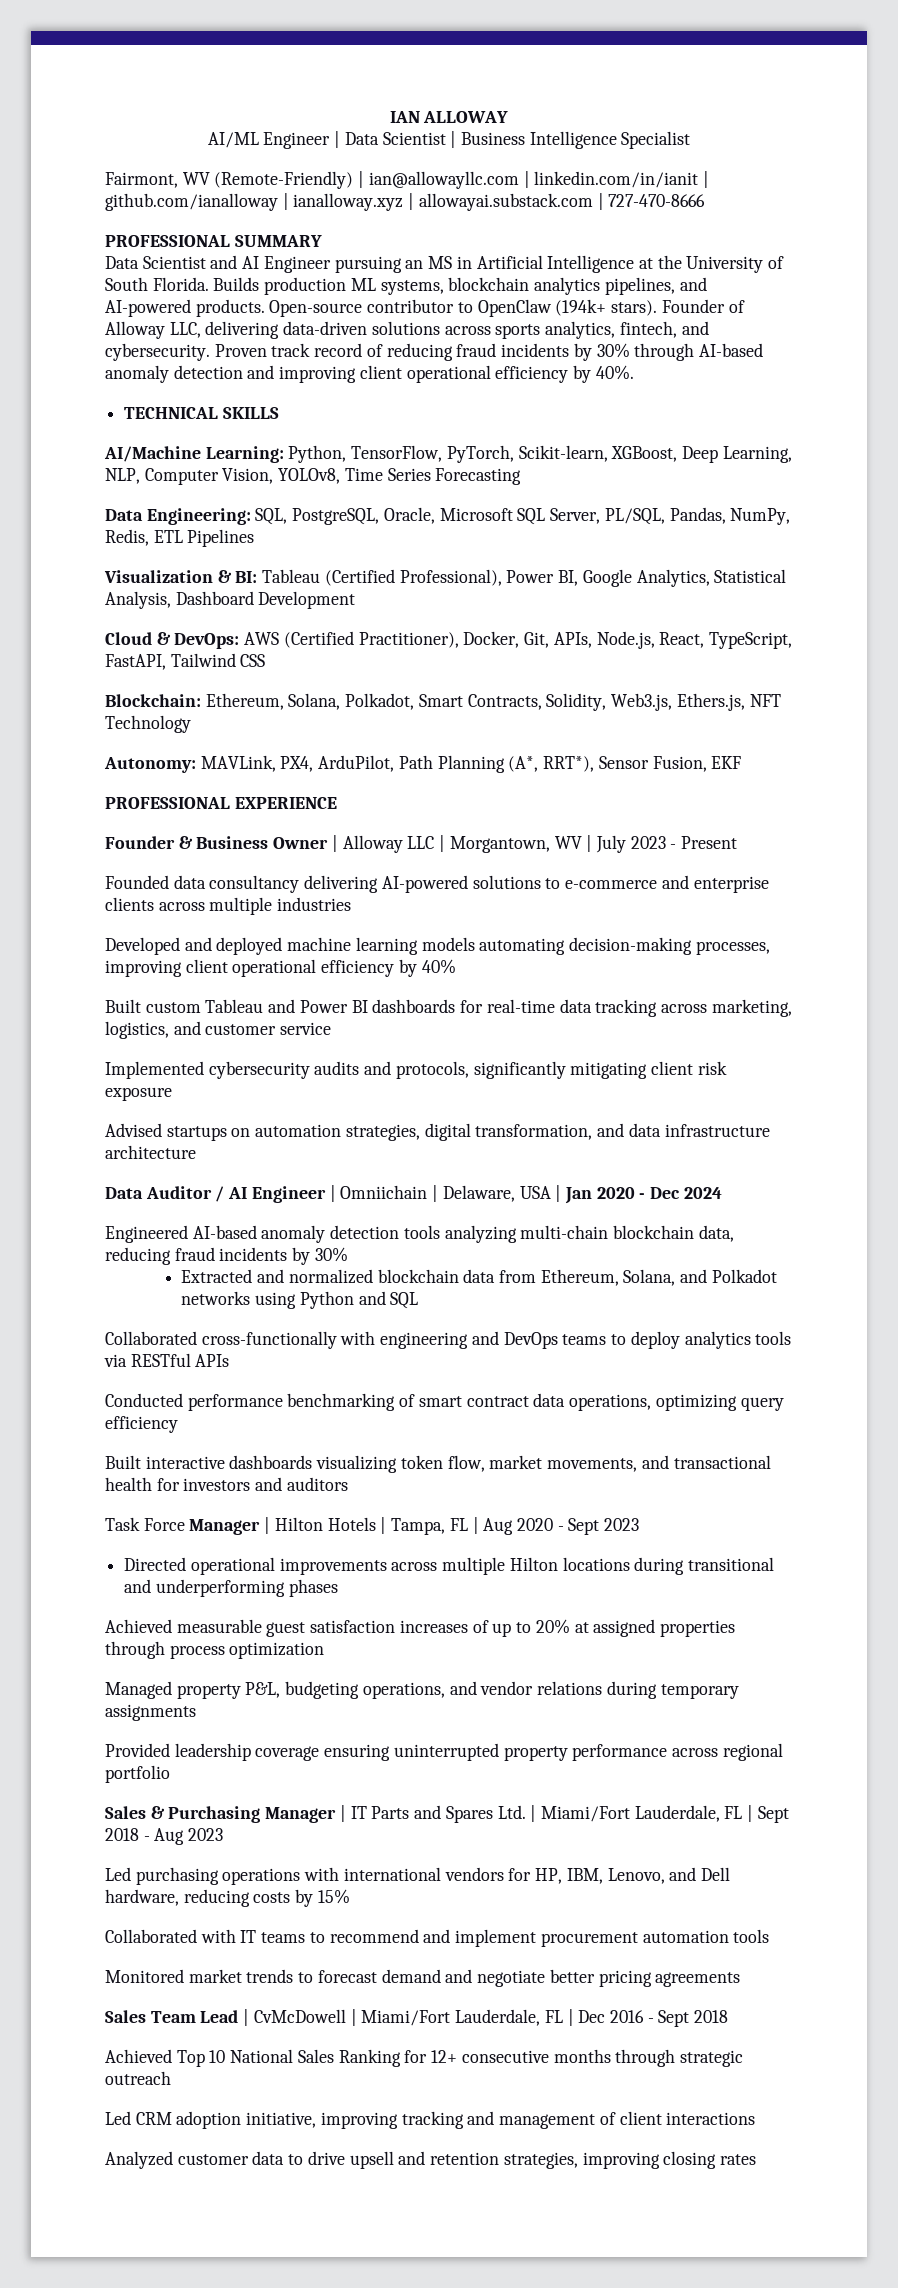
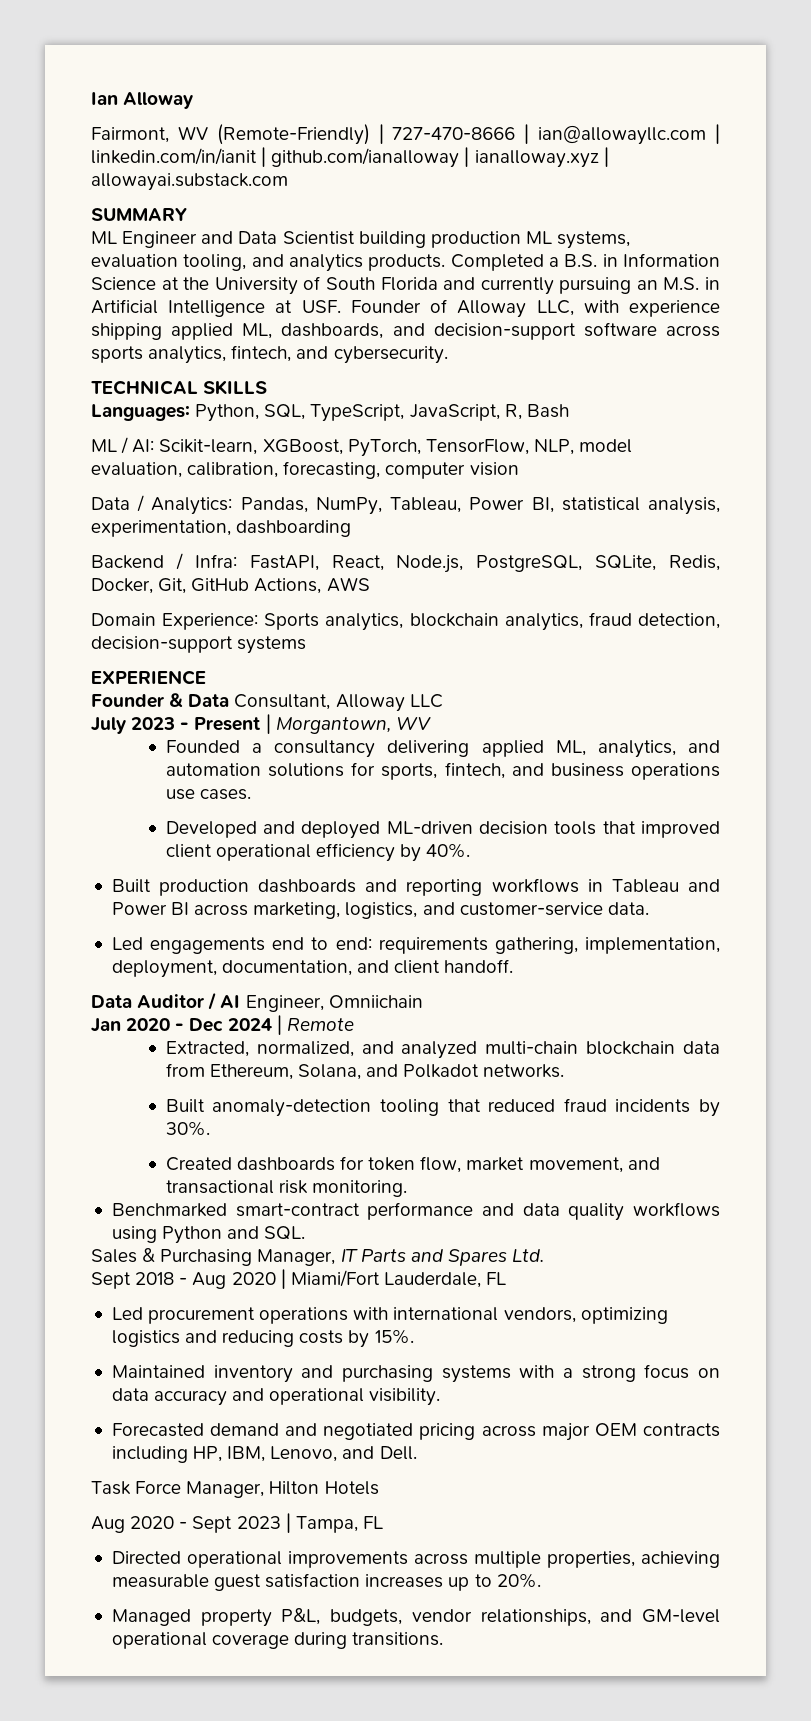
[389,111,509,123] [207,131,691,149] IAN ALLOWAY // AI/ML Engineer | Data Scientist | Business Intelligence Specialist -> [91,92,194,109] Ian Alloway
(365, 179) none -> [392,124,530,144] 727-470-8666 |
[597,193,706,210] [105,235,322,247] [105,255,635,273] | 727-470-8666 // PROFESSIONAL SUMMARY // Data Scientist and AI Engineer pursuing an MS in Artificial Intelligence -> [91,208,187,221] [91,231,631,249] [91,253,720,272] [91,277,156,290] // SUMMARY // ML Engineer and Data Scientist building production ML systems, evaluation tooling, and analytics products. Completed a B.S. in Information Science
[152,277,707,295] [105,299,745,317] [105,321,440,339] Florida. Builds production ML systems, blockchain analytics pipelines, and AI-powered products. Open-source contributor to OpenClaw (194k+ stars). Founder of Alloway LLC, delivering data-driven solutions -> [380,277,721,295] [91,299,720,318] [91,322,657,340] Florida and currently pursuing an M.S. in Artificial Intelligence at USF. Founder of Alloway LLC, with experience shipping applied ML, dashboards, and decision-support software
[214,343,763,361] [105,365,357,383] Proven track record of reducing fraud incidents by 30% through AI-based anomaly detection and improving -> [91,380,268,395] [91,404,569,422] [91,437,633,457] [91,461,519,479] [91,495,720,515] [91,520,352,537] [91,553,720,573] [91,577,370,594] [91,612,720,631] [91,636,307,654] [91,670,206,685] [91,693,443,712] [91,714,431,734] [165,740,720,758] [165,762,720,780] [165,789,251,800] [165,821,721,839] // TECHNICAL SKILLS // Languages: Python, SQL, TypeScript, JavaScript, R, Bash // ML / AI: Scikit-learn, XGBoost, PyTorch, TensorFlow, NLP, model evaluation, calibration, forecasting, computer vision // Data / Analytics: Pandas, NumPy, Tableau, Power BI, statistical analysis, experimentation, dashboarding // Backend / Infra: FastAPI, React, Node.js, PostgreSQL, SQLite, Redis, Docker, Git, GitHub Actions, AWS // Domain Experience: Sports analytics, blockchain analytics, fraud detection, decision-support systems // EXPERIENCE // Founder & Data Consultant, Alloway LLC // July 2023 - Present | Morgantown, WV // Founded a consultancy delivering applied ML, analytics, and automation solutions for sports, fintech, and business operations use cases. // Developed and deployed ML-driven decision tools that improved
[124,407,279,419] [104,445,792,463] [105,468,522,485] [105,507,791,525] [105,529,255,547] [104,569,787,587] [105,591,356,609] [105,631,792,649] [105,653,266,670] [105,693,781,711] [105,715,191,733] [104,755,742,773] [105,797,337,809] [105,835,738,853] [105,875,769,893] [105,897,352,915] [105,937,770,955] [105,959,456,977] [105,999,792,1017] [105,1021,332,1039] [105,1061,727,1079] [105,1087,172,1101] [105,1123,770,1141] [105,1145,196,1159] TECHNICAL SKILLS // AI/Machine Learning: Python, TensorFlow, PyTorch, Scikit-learn, XGBoost, Deep Learning, NLP, Computer Vision, YOLOv8, Time Series Forecasting // Data Engineering: SQL, PostgreSQL, Oracle, Microsoft SQL Server, PL/SQL, Pandas, NumPy, Redis, ETL Pipelines // Visualization & BI: Tableau (Certified Professional), Power BI, Google Analytics, Statistical Analysis, Dashboard Development // Cloud & DevOps: AWS (Certified Practitioner), Docker, Git, APIs, Node.js, React, TypeScript, FastAPI, Tailwind CSS // Blockchain: Ethereum, Solana, Polkadot, Smart Contracts, Solidity, Web3.js, Ethers.js, NFT Technology // Autonomy: MAVLink, PX4, ArduPilot, Path Planning (A*, RRT*), Sensor Fusion, EKF // PROFESSIONAL EXPERIENCE // Founder & Business Owner | Alloway LLC | Morgantown, WV | July 2023 - Present // Founded data consultancy delivering AI-powered solutions to e-commerce and enterprise clients across multiple industries // Developed and deployed machine learning models automating decision-making processes, improving client operational efficiency by 40% // Built custom Tableau and Power BI dashboards for real-time data tracking across marketing, logistics, and customer service // Implemented cybersecurity audits and protocols, significantly mitigating client risk exposure // Advised startups on automation strategies, digital transformation, and data infrastructure architecture -> [111,878,721,896] [111,902,649,919] [111,937,720,954] [111,959,514,978] Built production dashboards and reporting workflows in Tableau and Power BI across marketing, logistics, and customer-service data. // Led engagements end to end: requirements gathering, implementation, deployment, documentation, and client handoff.
[251,1185,336,1203] Engineer | -> [245,995,324,1012] Engineer,
[432,1185,562,1202] | Delaware, USA | -> (423, 1001) //
[105,1225,734,1243] [105,1247,348,1265] [181,1269,373,1284] // Engineered AI-based anomaly detection tools analyzing multi-chain blockchain data, reducing fraud incidents by 30% // Extracted and normalized -> [276,1015,354,1035] [165,1041,579,1059] | Remote // Extracted, normalized, and analyzed multi-chain
[181,1291,419,1309] [105,1331,792,1349] [104,1353,230,1367] [105,1393,784,1411] [105,1416,178,1433] [105,1455,771,1473] [105,1477,348,1491] networks using Python and SQL // Collaborated cross-functionally with engineering and DevOps teams to deploy analytics tools via RESTful APIs // Conducted performance benchmarking of smart contract data operations, optimizing query efficiency // Built interactive dashboards visualizing token flow, market movements, and transactional health for investors and auditors -> [483,1064,565,1078] [165,1098,721,1117] [165,1121,210,1136] [165,1156,660,1173] [165,1180,408,1197] [111,1202,721,1221] [111,1226,306,1244] [91,1248,545,1266] [91,1269,507,1289] [111,1307,668,1324] [111,1329,414,1348] [111,1364,721,1383] [111,1388,441,1406] [111,1423,720,1441] [111,1446,417,1463] networks. // Built anomaly-detection tooling that reduced fraud incidents by 30%. // Created dashboards for token flow, market movement, and transactional risk monitoring. // Benchmarked smart-contract performance and data quality workflows using Python and SQL. // Sales & Purchasing Manager, IT Parts and Spares Ltd. // Sept 2018 - Aug 2020 | Miami/Fort Lauderdale, FL // Led procurement operations with international vendors, optimizing logistics and reducing costs by 15%. // Maintained inventory and purchasing systems with a strong focus on data accuracy and operational visibility. // Forecasted demand and negotiated pricing across major OEM contracts including HP, IBM, Lenovo, and Dell.
[189,1517,271,1535] Manager | -> [186,1481,265,1498] Manager,
[380,1517,479,1535] | Tampa, FL | -> (379, 1488) //
(640, 1524) none -> [285,1513,383,1533] | Tampa, FL
[509,1557,775,1575] [124,1579,338,1597] [105,1619,172,1633] Hilton locations during transitional and underperforming phases // Achieved -> [546,1551,720,1568] properties, achieving
[472,1620,489,1633] of -> (444, 1581) none
[535,1619,735,1637] [105,1641,325,1659] [105,1681,739,1699] [105,1704,196,1721] [105,1743,783,1761] [105,1765,170,1783] [105,1805,789,1823] [105,1828,224,1845] [105,1867,730,1885] [105,1889,350,1907] [105,1929,770,1947] [105,1969,741,1987] [105,2009,729,2027] [105,2049,743,2067] [105,2071,171,2085] [105,2111,756,2129] [105,2151,756,2169] 20% at assigned properties through process optimization // Managed property P&L, budgeting operations, and vendor relations during temporary assignments // Provided leadership coverage ensuring uninterrupted property performance across regional portfolio // Sales & Purchasing Manager | IT Parts and Spares Ltd. | Miami/Fort Lauderdale, FL | Sept 2018 - Aug 2023 // Led purchasing operations with international vendors for HP, IBM, Lenovo, and Dell hardware, reducing costs by 15% // Collaborated with IT teams to recommend and implement procurement automation tools // Monitored market trends to forecast demand and negotiate better pricing agreements // Sales Team Lead | CvMcDowell | Miami/Fort Lauderdale, FL | Dec 2016 - Sept 2018 // Achieved Top 10 National Sales Ranking for 12+ consecutive months through strategic outreach // Led CRM adoption initiative, improving tracking and management of client interactions // Analyzed customer data to drive upsell and retention strategies, improving closing rates -> [496,1573,541,1588] [111,1608,721,1627] [111,1632,444,1649] 20%. // Managed property P&L, budgets, vendor relationships, and GM-level operational coverage during transitions.

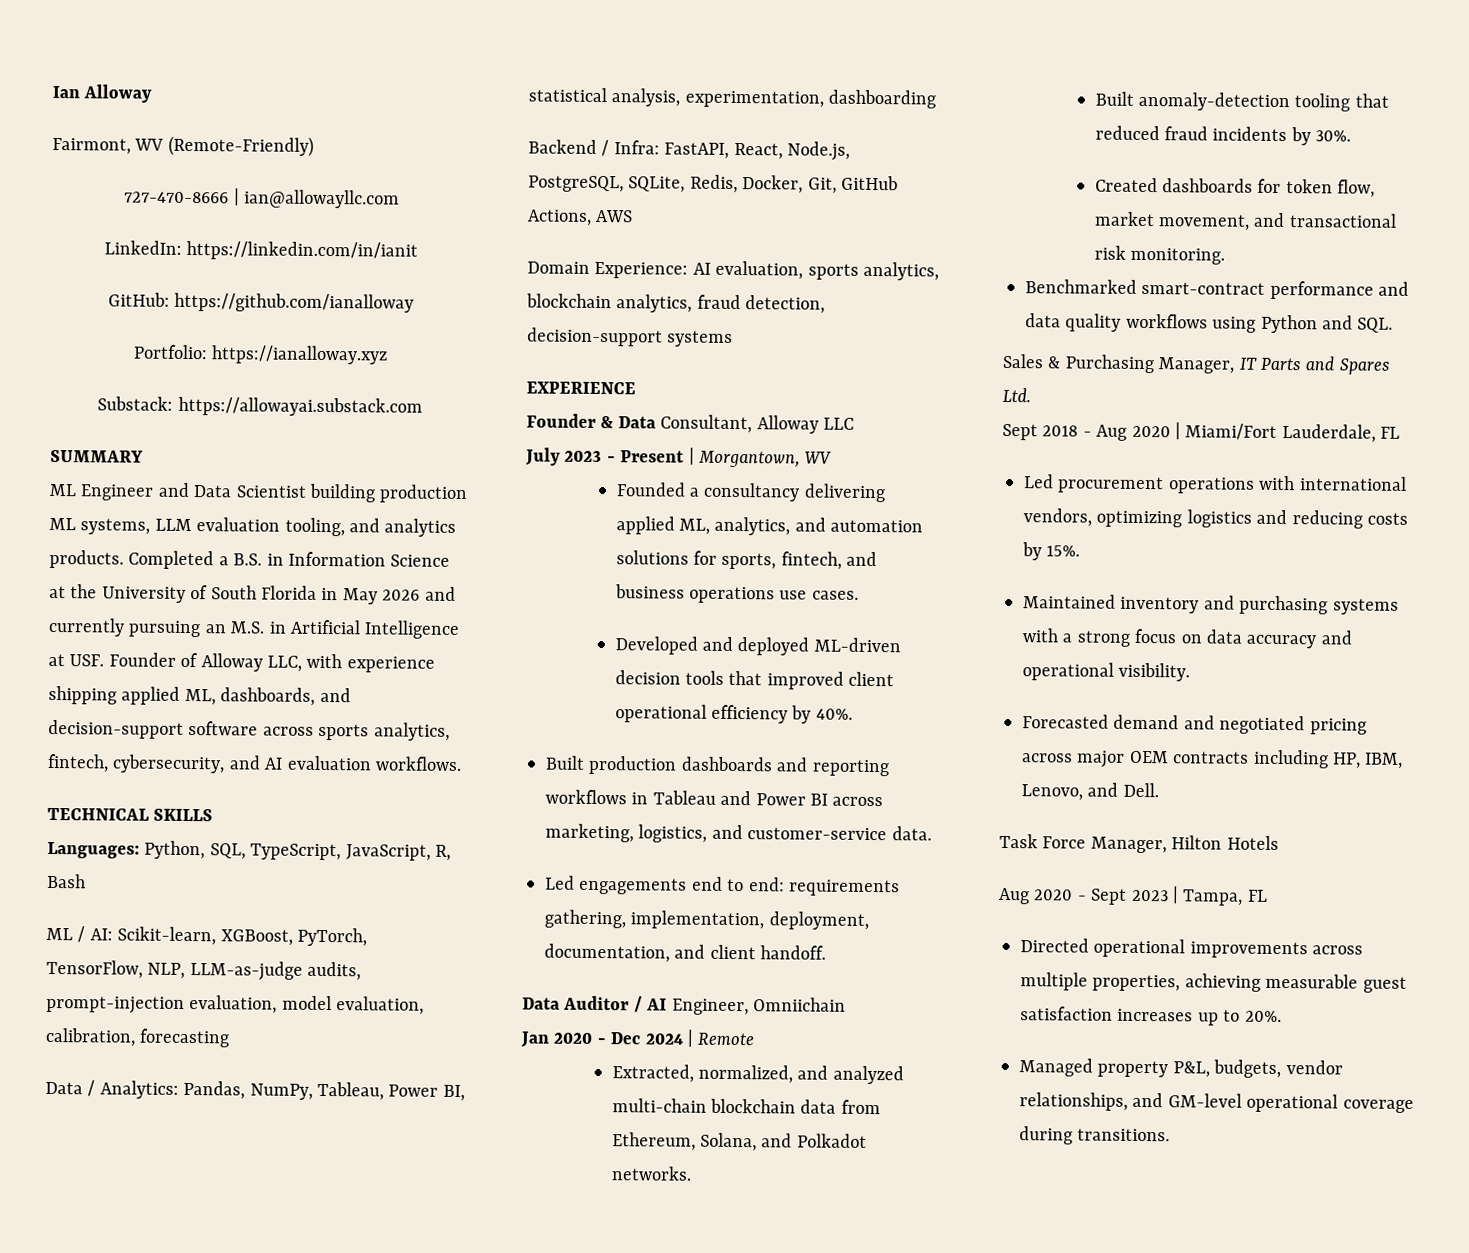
[378,124,384,144] | -> (314, 146) //
[715,124,721,144] [91,147,609,168] [91,173,288,191] | linkedin.com/in/ianit | github.com/ianalloway | ianalloway.xyz | allowayai.substack.com -> [103,240,419,261] [107,292,415,313] [132,344,389,365] [97,396,423,417] // LinkedIn: https://linkedin.com/in/ianit // GitHub: https://github.com/ianalloway // Portfolio: https://ianalloway.xyz // Substack: https://allowayai.substack.com
(631, 240) none -> [154,518,192,532] LLM
(438, 284) none -> [321,587,421,605] in May 2026
[296,346,448,364] and cybersecurity. -> [112,754,462,774] cybersecurity, and AI evaluation workflows.
[579,439,633,453] [91,461,519,479] model evaluation, calibration, forecasting, computer vision -> [189,961,362,981] [46,995,425,1015] [45,1027,231,1048] LLM-as-judge audits, prompt-injection evaluation, model evaluation, calibration, forecasting
[264,613,320,630] Sports -> [692,260,859,280] AI evaluation, sports

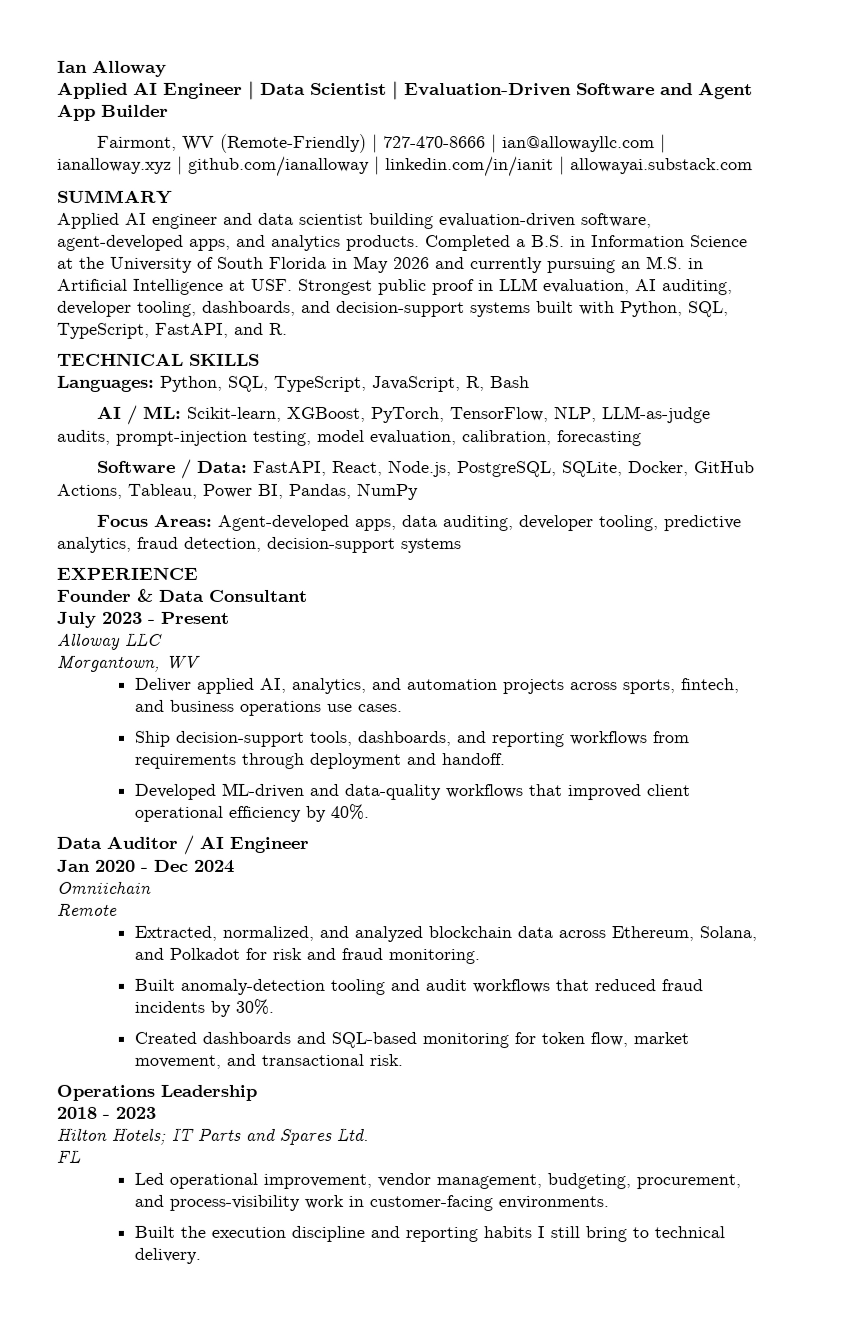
(153, 93) none -> [57,80,753,100] [57,103,169,121] // Applied AI Engineer | Data Scientist | Evaluation-Driven Software and Agent App Builder
(314, 146) // -> [371,133,378,153] |
[103,240,419,261] [107,292,415,313] [132,344,389,365] [97,396,423,417] [50,449,143,463] [49,482,469,504] [49,517,345,537] // LinkedIn: https://linkedin.com/in/ianit // GitHub: https://github.com/ianalloway // Portfolio: https://ianalloway.xyz // Substack: https://allowayai.substack.com // SUMMARY // ML Engineer and Data Scientist building production ML systems, LLM evaluation tooling, -> [659,134,666,154] [57,155,753,178] [57,189,173,204] [57,212,652,230] [57,234,231,251] | ianalloway.xyz | github.com/ianalloway | linkedin.com/in/ianit | allowayai.substack.com // SUMMARY // Applied AI engineer and data scientist building evaluation-driven software, agent-developed apps,
[108,652,435,673] [48,685,351,706] [48,719,450,741] [47,753,462,774] Founder of Alloway LLC, with experience shipping applied ML, dashboards, and decision-support software across sports analytics, fintech, cybersecurity, and AI evaluation workflows. -> [298,278,733,296] [57,300,729,318] [57,322,288,339] Strongest public proof in LLM evaluation, AI auditing, developer tooling, dashboards, and decision-support systems built with Python, SQL, TypeScript, FastAPI, and R.
[46,926,113,943] ML / AI: -> [96,404,182,425] AI / ML:
[189,995,278,1014] evaluation, -> [253,430,312,446] testing,
[45,1080,465,1102] [528,87,937,109] [528,139,660,157] Data / Analytics: Pandas, NumPy, Tableau, Power BI, statistical analysis, experimentation, dashboarding // Backend / Infra: -> [96,458,248,479] Software / Data:
[689,174,898,194] [527,209,634,226] [527,260,939,281] [526,293,612,309] Redis, Docker, Git, GitHub Actions, AWS // Domain Experience: AI evaluation, sports analytics, blockchain -> [627,461,755,477] [57,482,419,500] [96,513,742,532] Docker, GitHub Actions, Tableau, Power BI, Pandas, NumPy // Focus Areas: Agent-developed apps, data auditing, developer tooling, predictive
[660,414,854,434] Consultant, Alloway LLC -> [209,589,308,602] Consultant
[688,447,695,465] | -> [57,632,163,650] // Alloway LLC //
[615,482,886,503] [615,516,710,535] Founded a consultancy delivering applied ML, -> [134,677,287,694] Deliver applied AI,
[615,550,717,565] solutions for -> [502,679,618,695] projects across
[614,636,901,656] [614,670,724,685] Developed and deployed ML-driven decision tools -> [134,730,690,748] [134,752,506,769] [134,782,524,801] Ship decision-support tools, dashboards, and reporting workflows from requirements through deployment and handoff. // Developed ML-driven and data-quality workflows
[545,755,890,777] [545,789,884,807] [545,823,932,843] [545,875,900,897] [544,909,869,930] [544,943,827,963] // Built production dashboards and reporting workflows in Tableau and Power BI across marketing, logistics, and customer-service data. // Led engagements end to end: requirements gathering, implementation, deployment, documentation, and client handoff. -> (370, 811) none
[671,997,846,1016] Engineer, Omniichain -> [229,836,309,853] Engineer
[687,1029,694,1047] | -> [56,880,151,894] // Omniichain //
[611,1098,707,1113] multi-chain -> (424, 933) none
[840,1099,881,1115] from -> [558,930,607,939] across
[610,1166,692,1181] networks. -> [245,947,481,965] for risk and fraud monitoring.
(1351, 102) none -> [390,978,551,994] and audit workflows
(1253, 185) none -> [296,1031,510,1049] and SQL-based monitoring
[1093,245,1225,265] [1025,279,1410,300] [1025,313,1394,334] [1002,353,1235,374] risk monitoring. // Benchmarked smart-contract performance and data quality workflows using Python and SQL. // Sales & Purchasing Manager, -> [369,1053,404,1066] [56,1084,257,1101] [56,1106,156,1119] [56,1127,166,1145] risk. // Operations Leadership // 2018 - 2023 // Hilton Hotels;
[1002,422,1401,443] [1024,474,1407,494] [1023,508,1408,529] [1022,542,1081,561] [1023,594,1399,615] [1022,628,1352,649] [1022,662,1191,682] [1022,714,1367,735] [1022,749,1404,769] [1021,782,1159,801] [999,833,1279,854] [998,886,1268,906] [1020,938,1364,959] [1020,972,1407,993] [1020,1006,1282,1026] [1019,1058,1343,1079] [1019,1092,1414,1113] [1019,1126,1171,1145] Sept 2018 - Aug 2020 | Miami/Fort Lauderdale, FL // Led procurement operations with international vendors, optimizing logistics and reducing costs by 15%. // Maintained inventory and purchasing systems with a strong focus on data accuracy and operational visibility. // Forecasted demand and negotiated pricing across major OEM contracts including HP, IBM, Lenovo, and Dell. // Task Force Manager, Hilton Hotels // Aug 2020 - Sept 2023 | Tampa, FL // Directed operational improvements across multiple properties, achieving measurable guest satisfaction increases up to 20%. // Managed property P&L, budgets, vendor relationships, and GM-level operational coverage during transitions. -> [56,1149,81,1164] [134,1172,742,1190] [134,1194,610,1212] [134,1225,726,1243] [134,1247,202,1264] FL // Led operational improvement, vendor management, budgeting, procurement, and process-visibility work in customer-facing environments. // Built the execution discipline and reporting habits I still bring to technical delivery.

